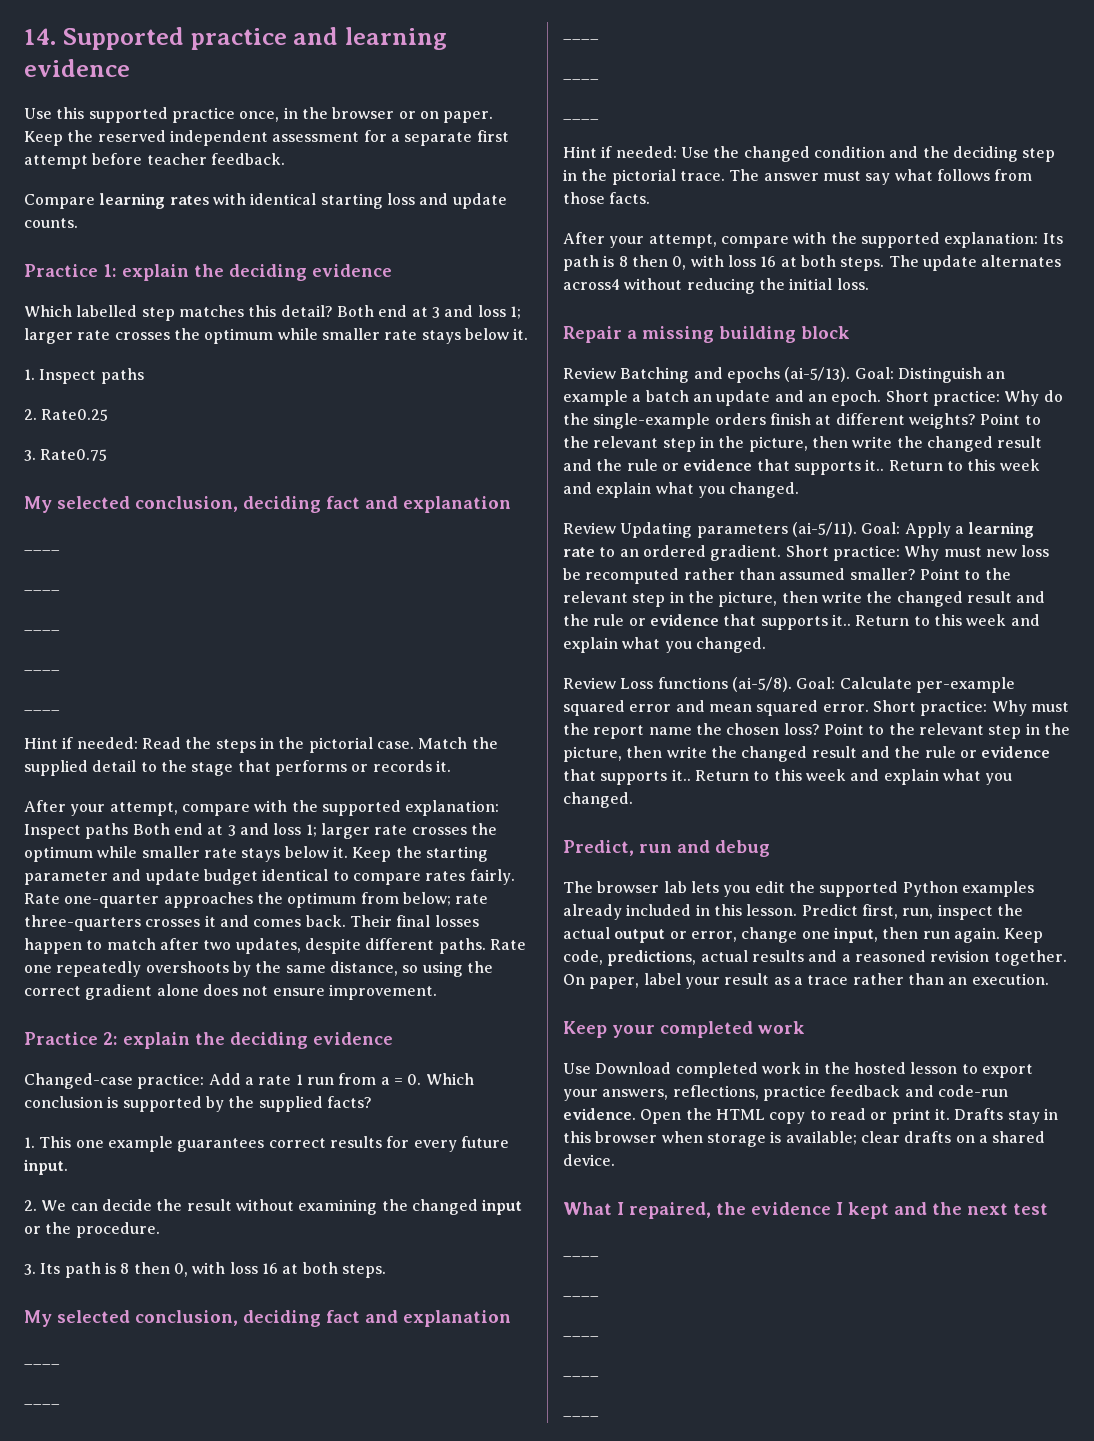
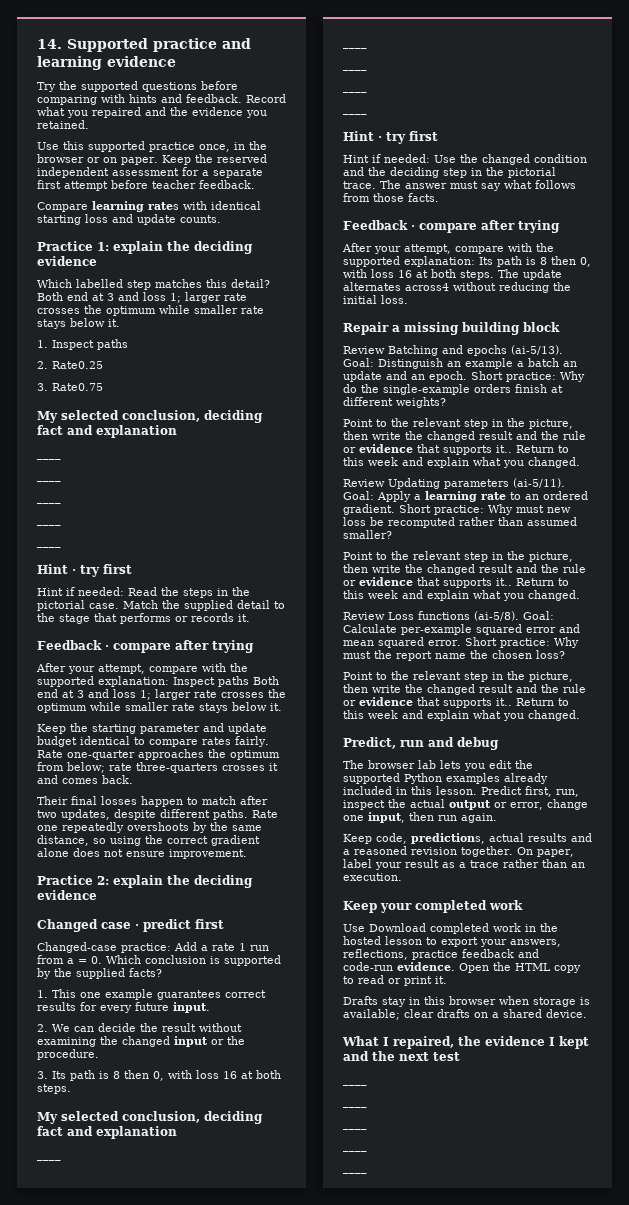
(130, 68) none -> [37,81,238,92] [37,94,286,105] [37,107,267,118] [37,120,89,129] // Try the supported questions before comparing with hints and feedback. Record what you repaired and the evidence you retained.
(60, 710) none -> [37,564,132,577] // Hint · try first
(451, 766) none -> [37,640,254,653] // Feedback · compare after trying
(348, 852) none -> (282, 707) //
(346, 921) none -> (133, 779) //
(393, 1038) none -> [37,919,224,932] // Changed case · predict first
(599, 119) none -> [343,131,438,144] // Hint · try first
(651, 198) none -> [343,220,560,233] // Feedback · compare after trying
(976, 421) none -> (446, 402) //
(916, 574) none -> (392, 534) //
(820, 729) none -> (565, 654) //
(1000, 935) none -> (497, 818) //
(950, 1114) none -> (447, 980) //

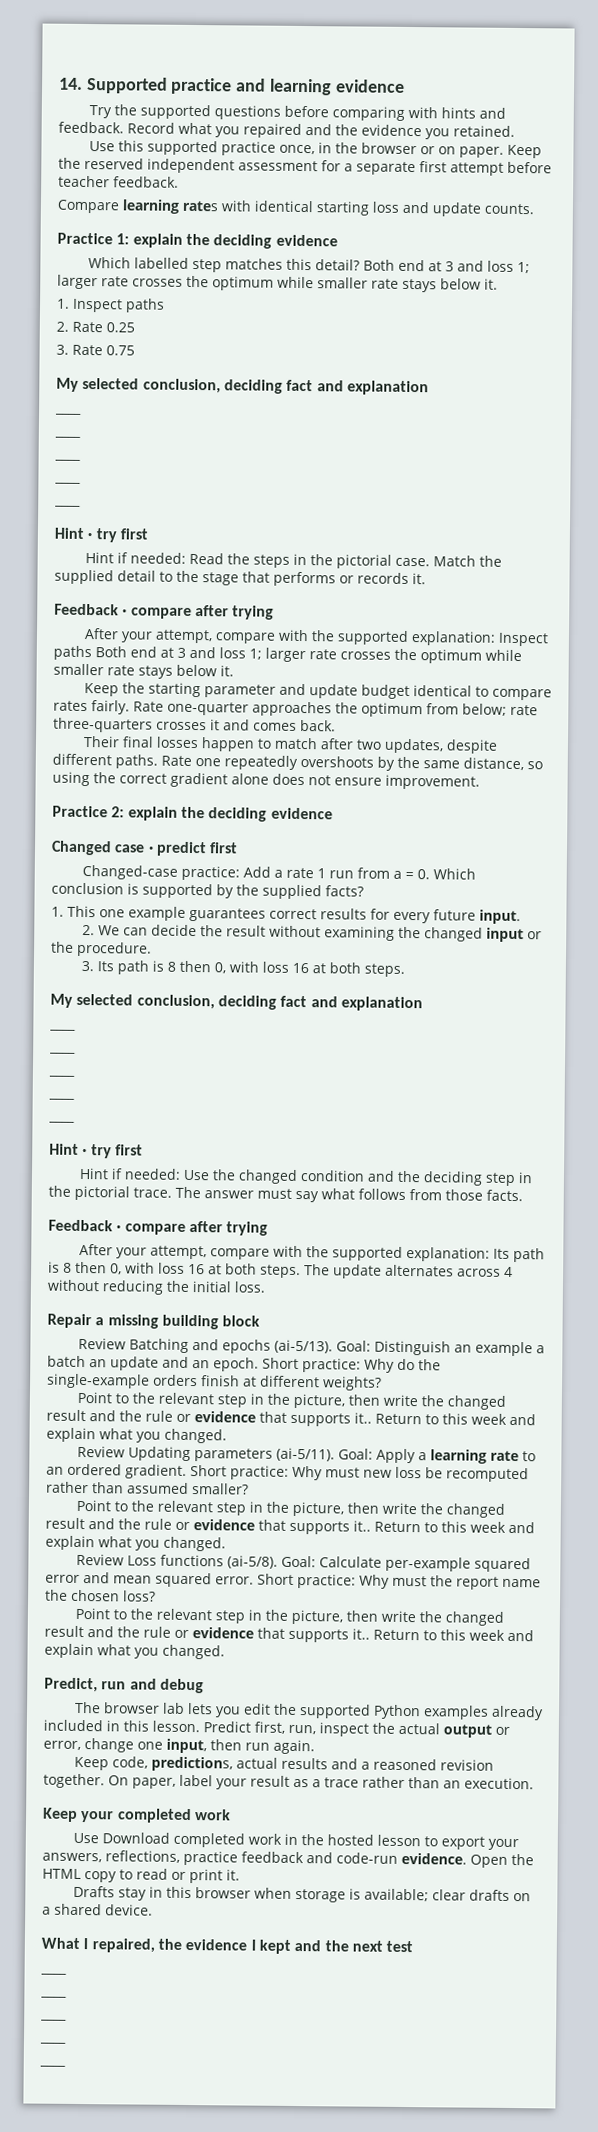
[52,361,103,369] [37,383,103,391] Rate0.25 // 3. Rate0.75 -> [72,321,135,333] [56,344,135,356] Rate 0.25 // 3. Rate 0.75
[405,283,449,291] across4 -> [457,1266,513,1277] across 4

